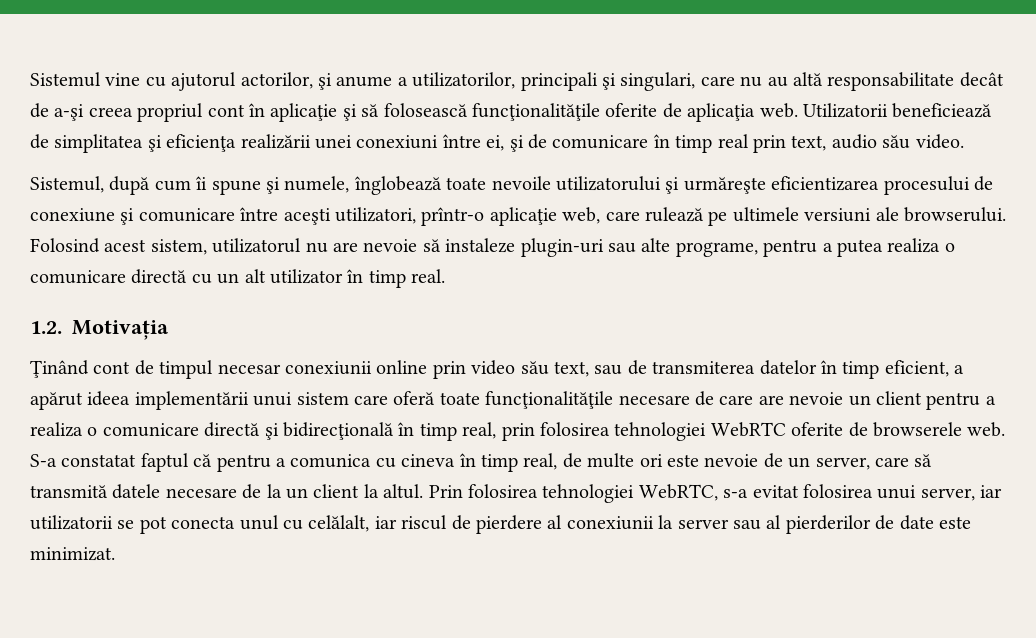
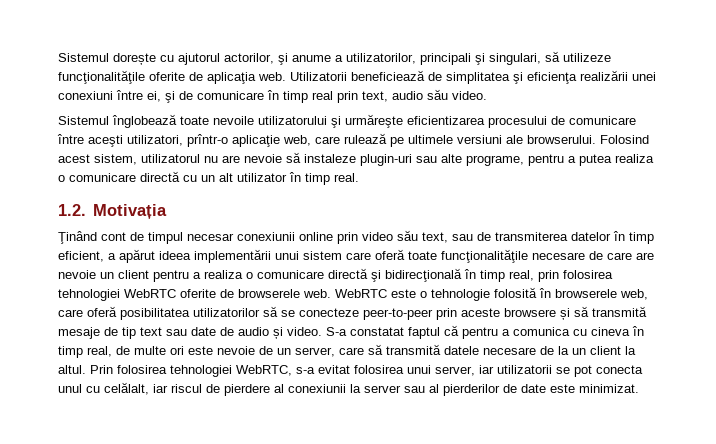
[30,72,141,87] Sistemul vine -> [58,53,156,65] Sistemul dorește
[700,72,1004,91] [30,103,468,122] care nu au altă responsabilitate decât de a-şi creea propriul cont în aplicaţie şi să folosească -> [545,51,611,62] să utilizeze
[30,176,350,195] Sistemul, după cum îi spune şi numele, -> [58,116,109,125] Sistemul
[30,208,135,225] conexiune şi -> (565, 120) none
(1006, 429) none -> [335,287,648,301] [58,306,647,320] [58,327,322,339] WebRTC este o tehnologie folosită în browserele web, care oferă posibilitatea utilizatorilor să se conecteze peer-to-peer prin aceste browsere și să transmită mesaje de tip text sau date de audio și video.

